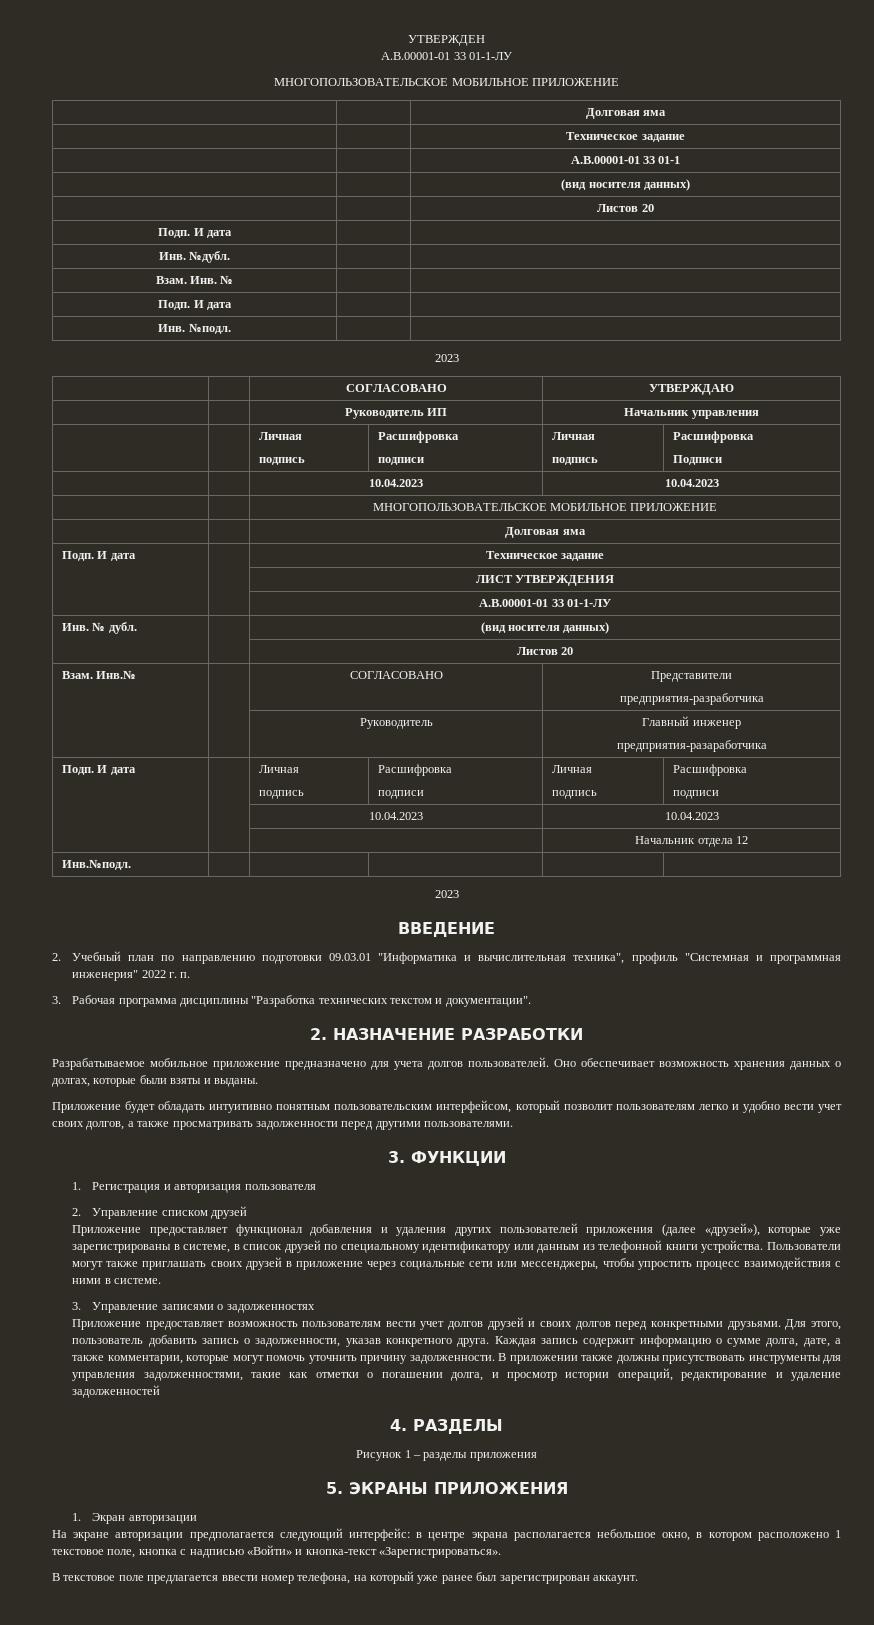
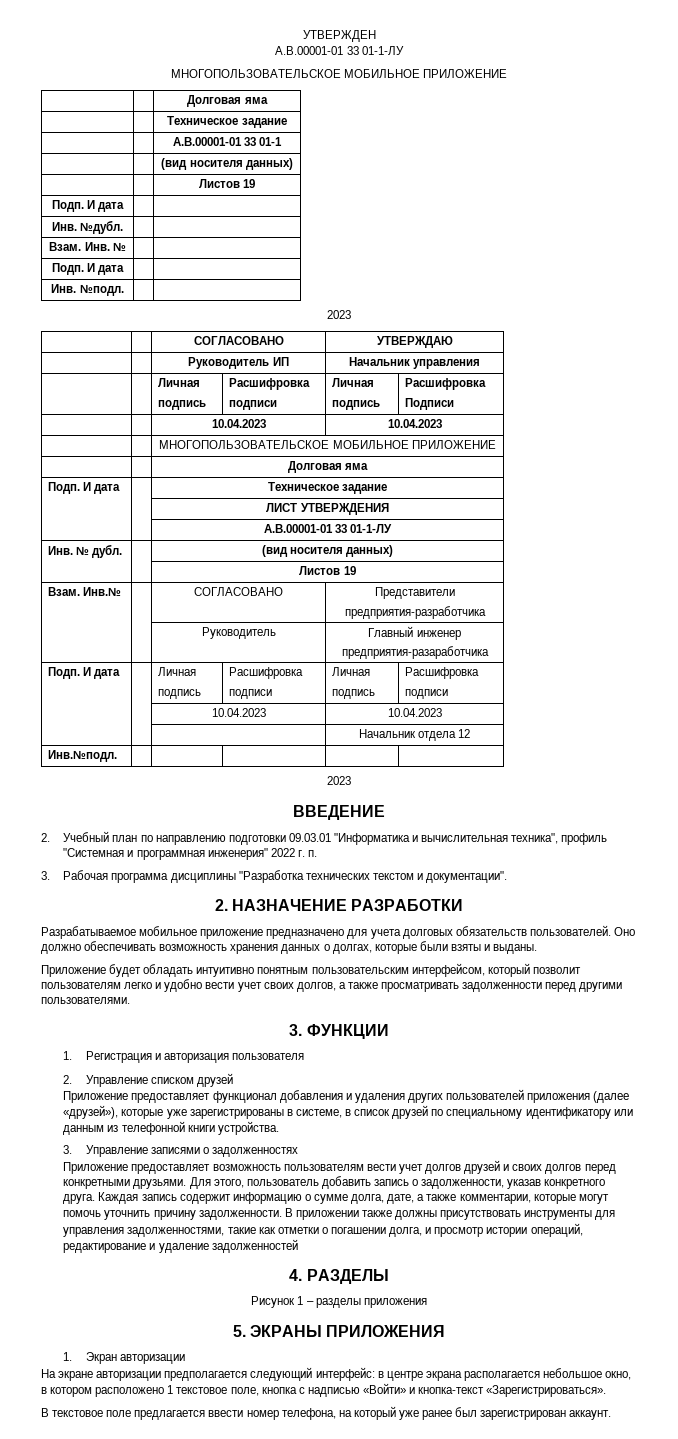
[641,204,654,212] 20 -> [243,179,256,188] 19
[561,647,574,655] 20 -> [343,566,356,575] 19
[428,1057,655,1070] долгов пользователей. Оно обеспечивает -> [402,925,635,939] [41,941,157,954] долговых обязательств пользователей. Оно должно обеспечивать
[766,1242,841,1250] [72,1257,841,1270] [72,1278,161,1284] Пользователи могут также приглашать своих друзей в приложение через социальные сети или мессенджеры, чтобы упростить процесс взаимодействия с ними в системе. -> (279, 1128) none

